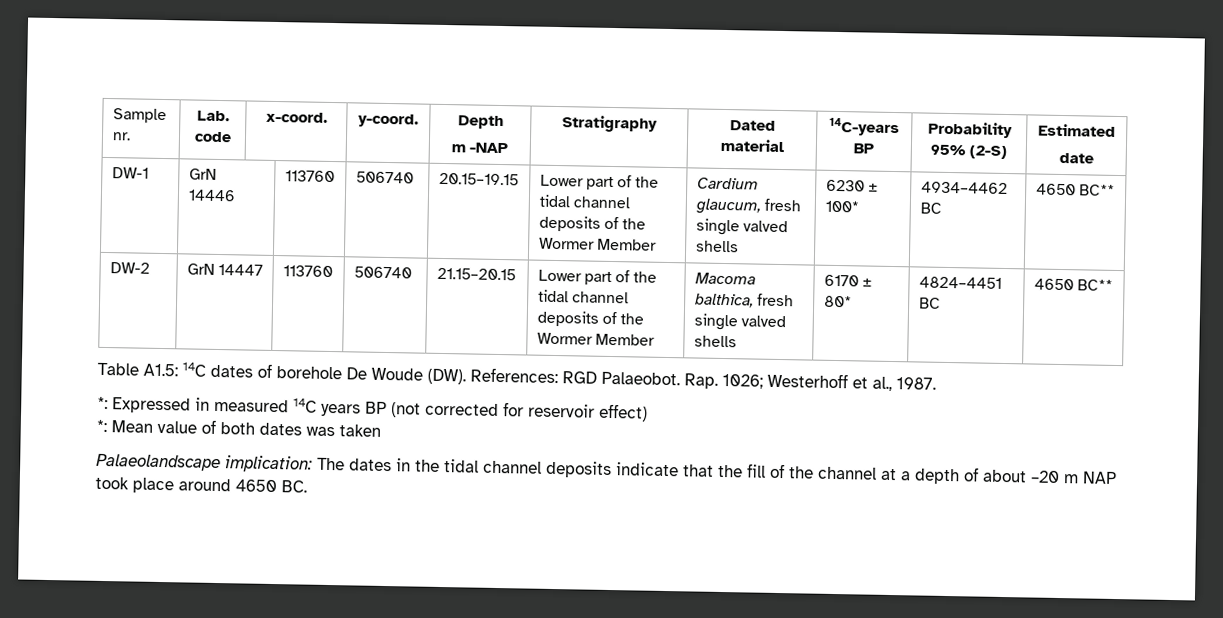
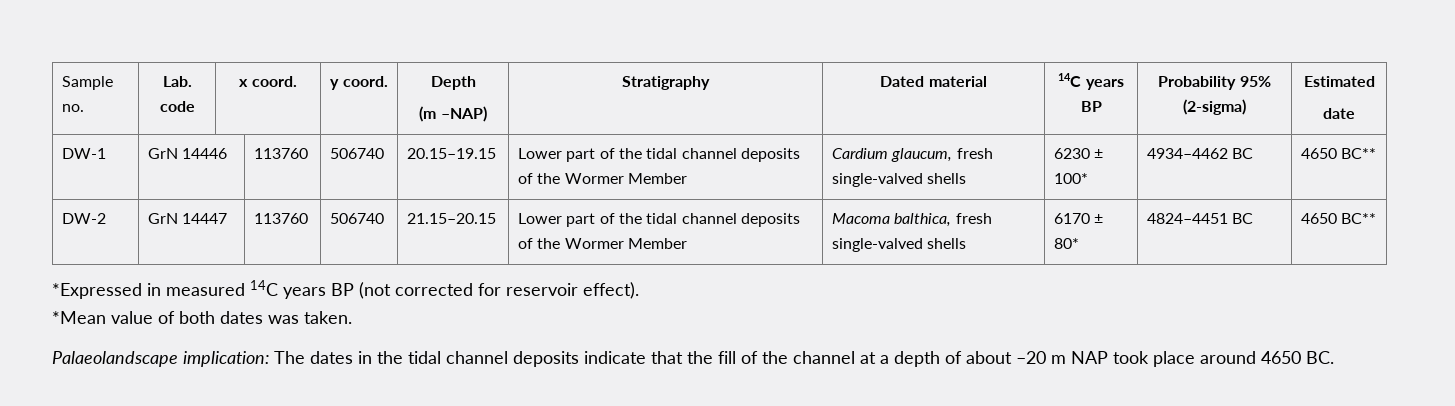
[111,132,131,141] nr. -> [62,104,85,112] no.
[265,111,328,123] [358,113,419,128] x-coord. | y-coord. -> [239,76,297,87] [330,76,388,90] x coord. | y coord.
[450,142,509,154] m -NAP -> [419,106,487,122] (m –NAP)
[829,117,900,137] 14C-years -> [1058,73,1124,90] 14C years
[969,145,1008,160] (2-S) -> [1183,99,1246,115] (2-sigma)
[695,218,788,236] single valved -> [832,173,924,187] single-valved
[693,313,786,331] single valved -> [832,238,924,252] single-valved
[97,362,936,391] [97,396,191,414] Table A1.5: 14C dates of borehole De Woude (DW). References: RGD Palaeobot. Rap. 1026; Westerhoff et al., 1987. // *: Expressed -> [52,283,142,299] *Expressed
[599,403,648,422] [96,419,153,433] effect) // *: Mean -> [583,282,639,299] [52,311,106,324] effect). // *Mean
[339,424,381,437] taken -> [304,311,352,324] taken.

